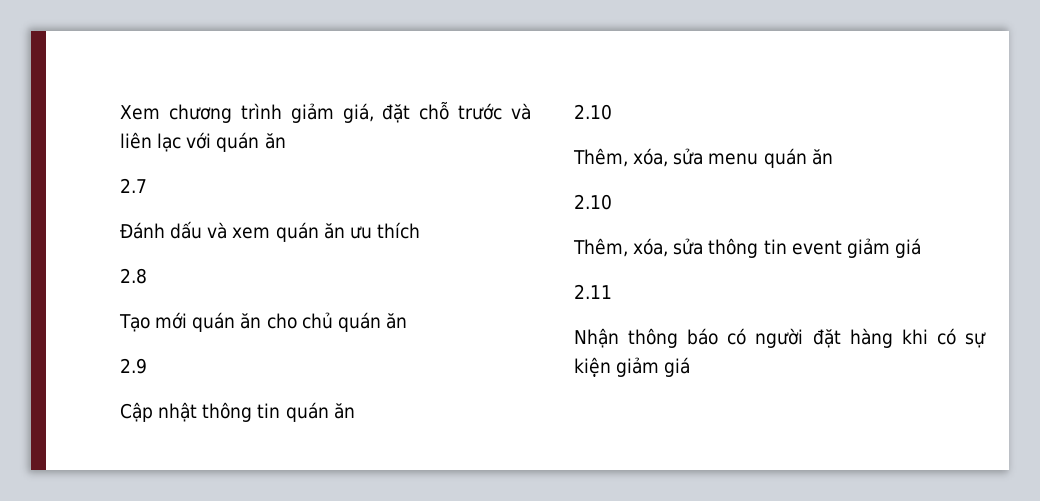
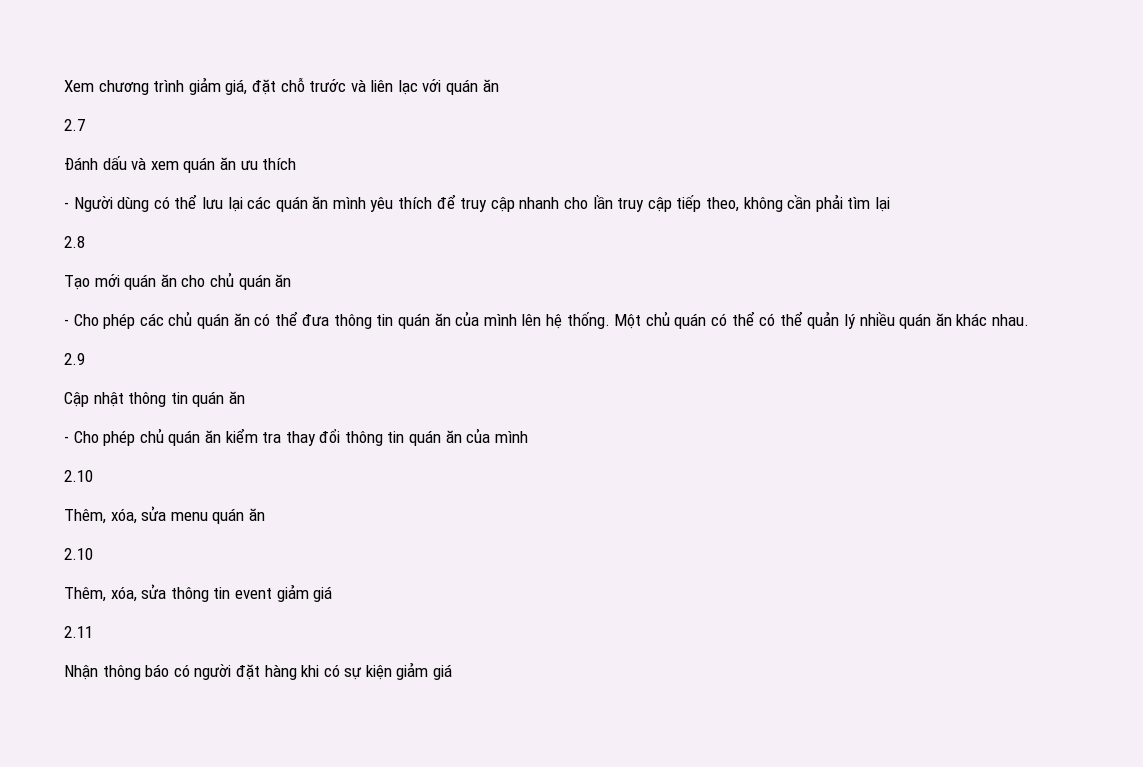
(420, 230) none -> [64,194,890,212] // - Người dùng có thể lưu lại các quán ăn mình yêu thích để truy cập nhanh cho lần truy cập tiếp theo, không cần phải tìm lại
(407, 321) none -> [64,311,1029,329] // - Cho phép các chủ quán ăn có thể đưa thông tin quán ăn của mình lên hệ thống. Một chủ quán có thể có thể quản lý nhiều quán ăn khác nhau.
(355, 411) none -> [64,428,528,446] // - Cho phép chủ quán ăn kiểm tra thay đổi thông tin quán ăn của mình

